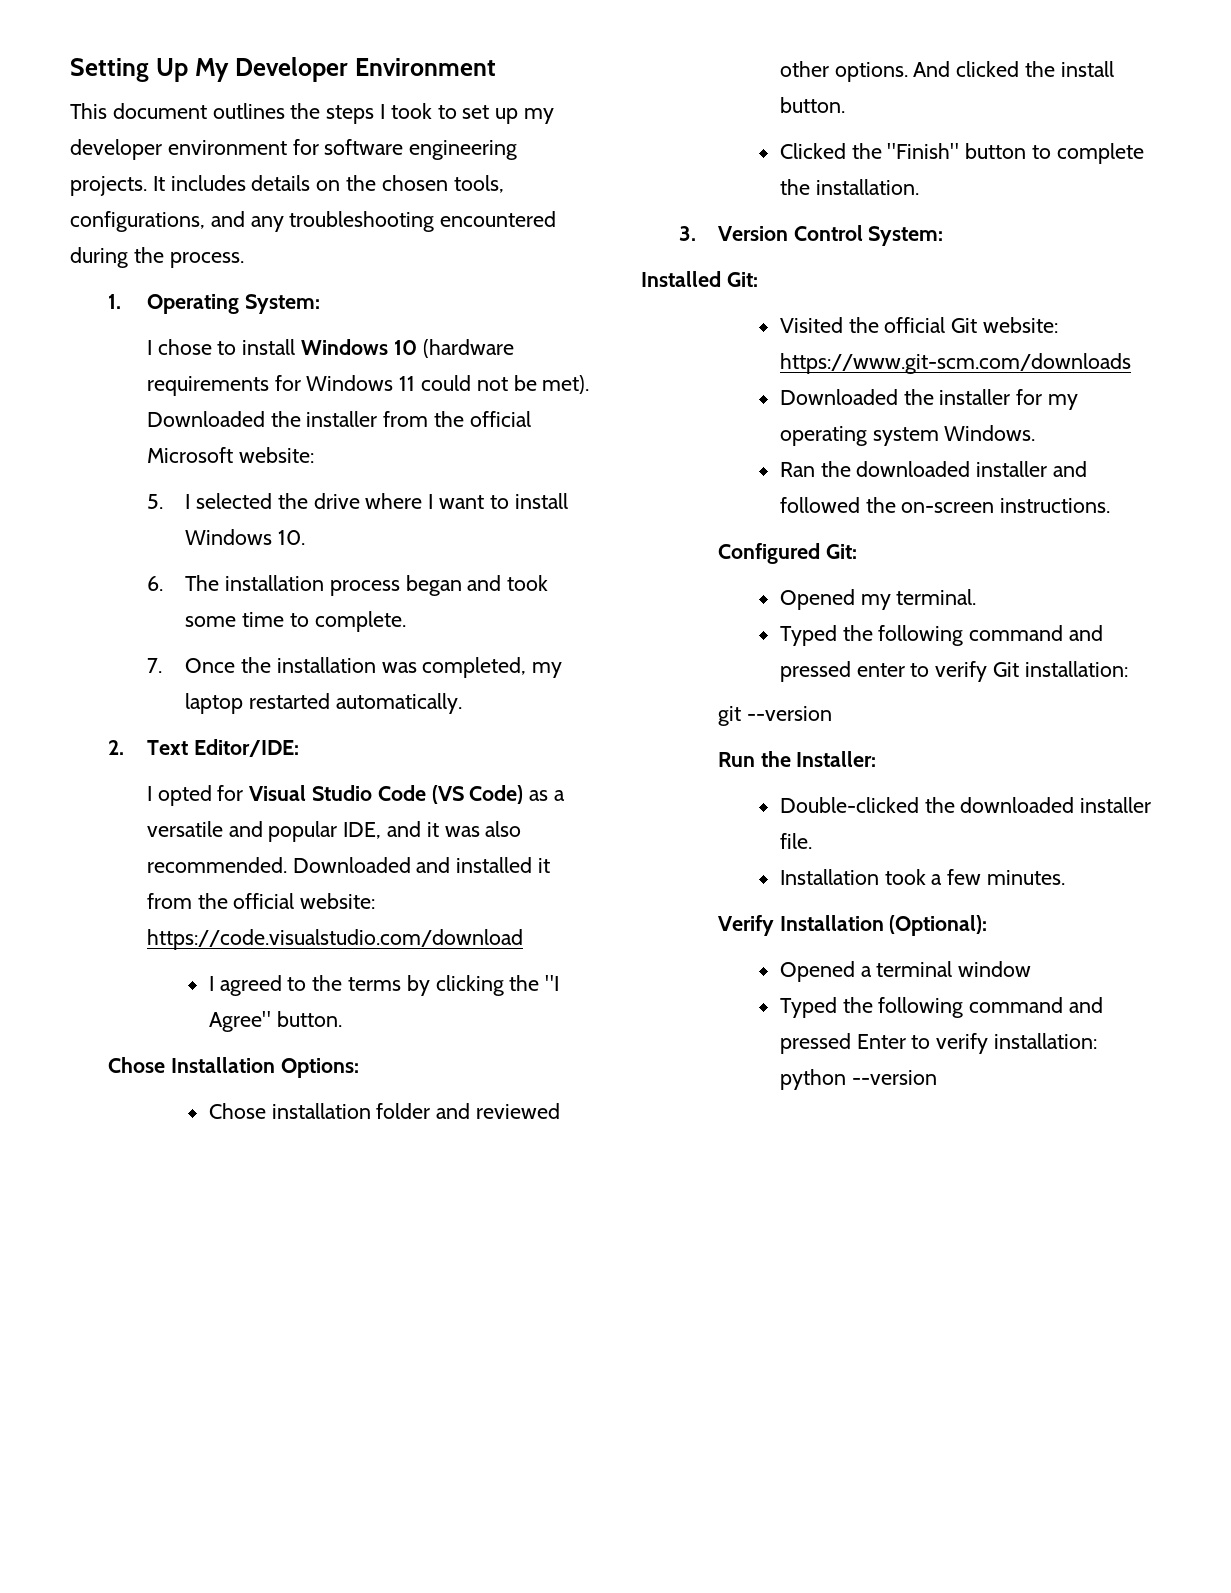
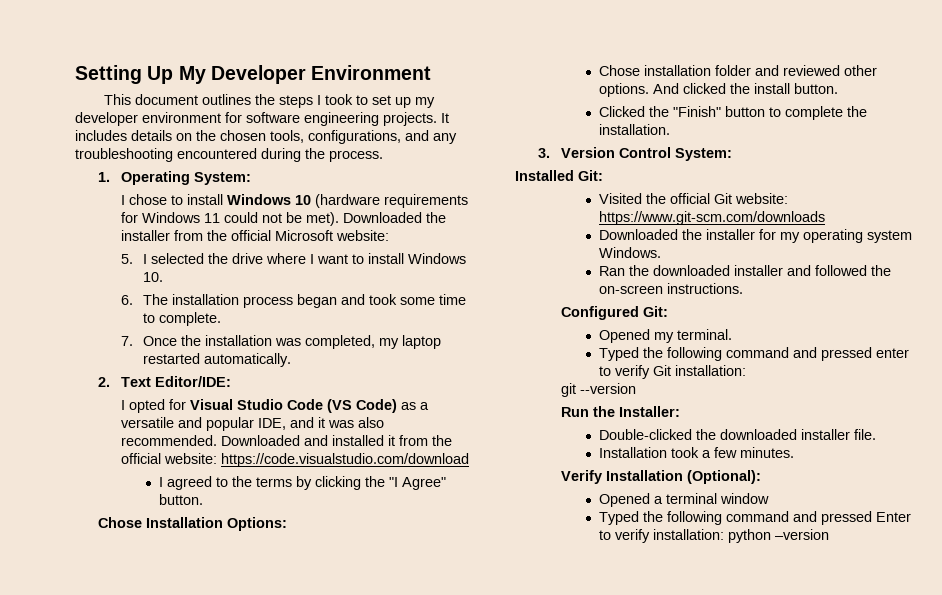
[851,1070,937,1085] --version -> [775,529,830,540] –version

